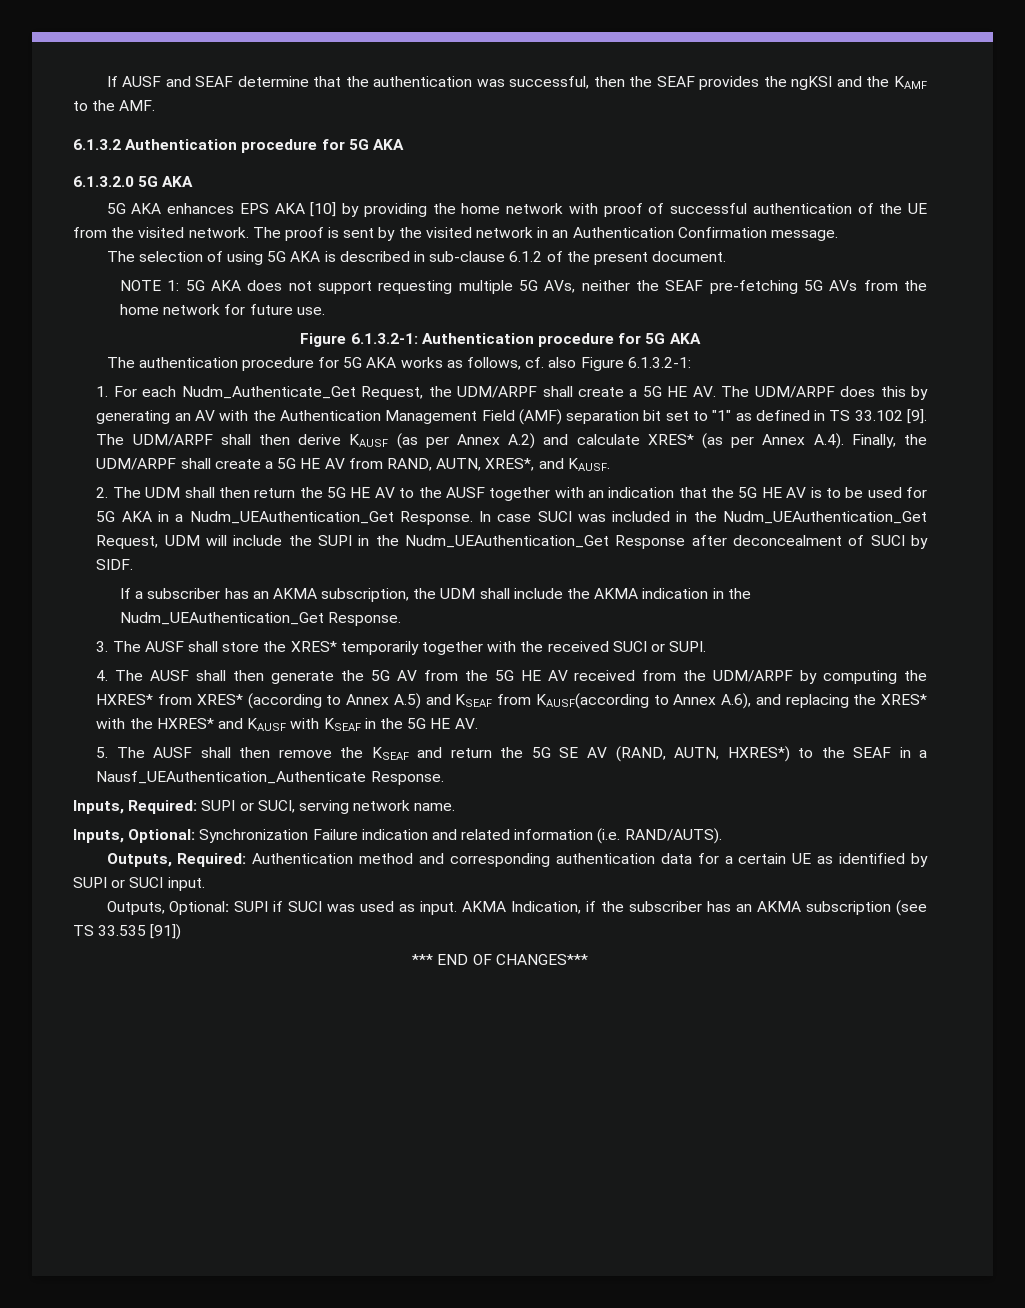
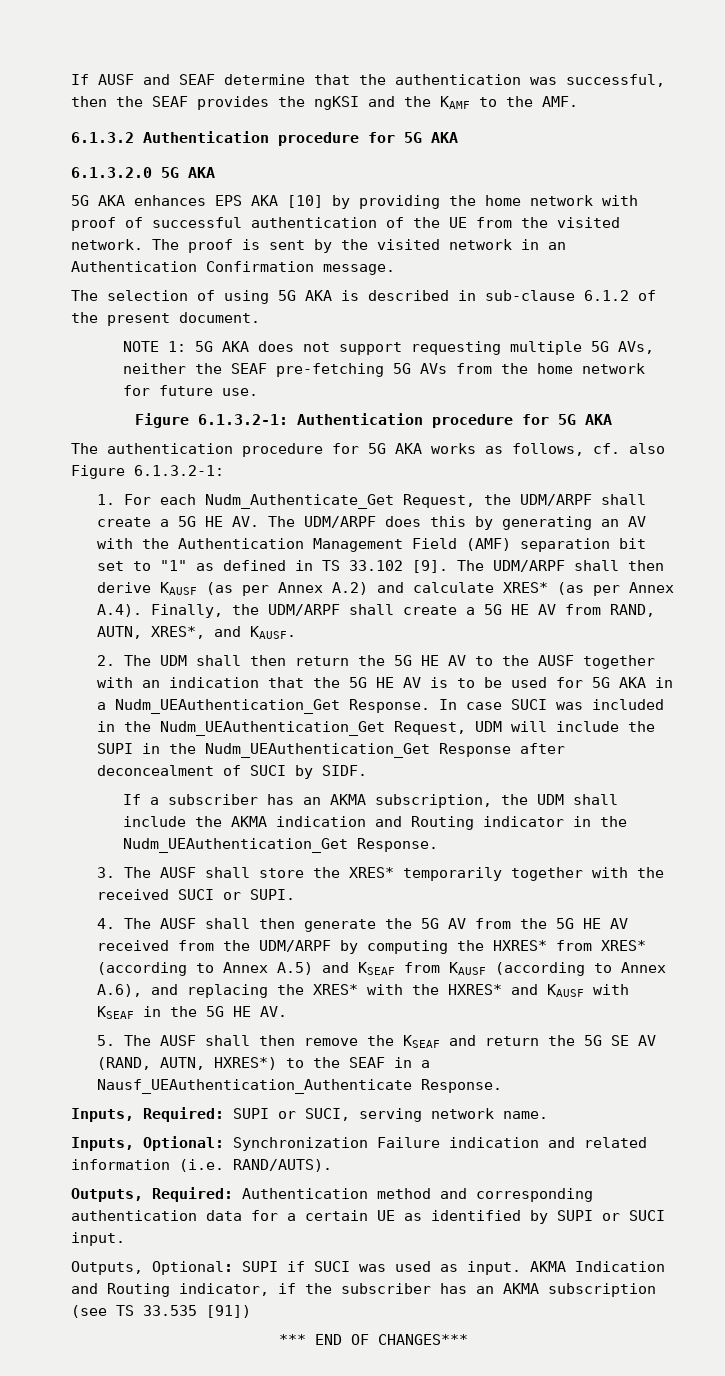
(709, 593) none -> [375,816,565,830] and Routing indicator
[535,693,649,709] KAUSF(according -> [449,962,586,976] KAUSF (according
[511,901,582,914] Indication, -> [575,1261,665,1272] [71,1283,269,1297] Indication and Routing indicator,

